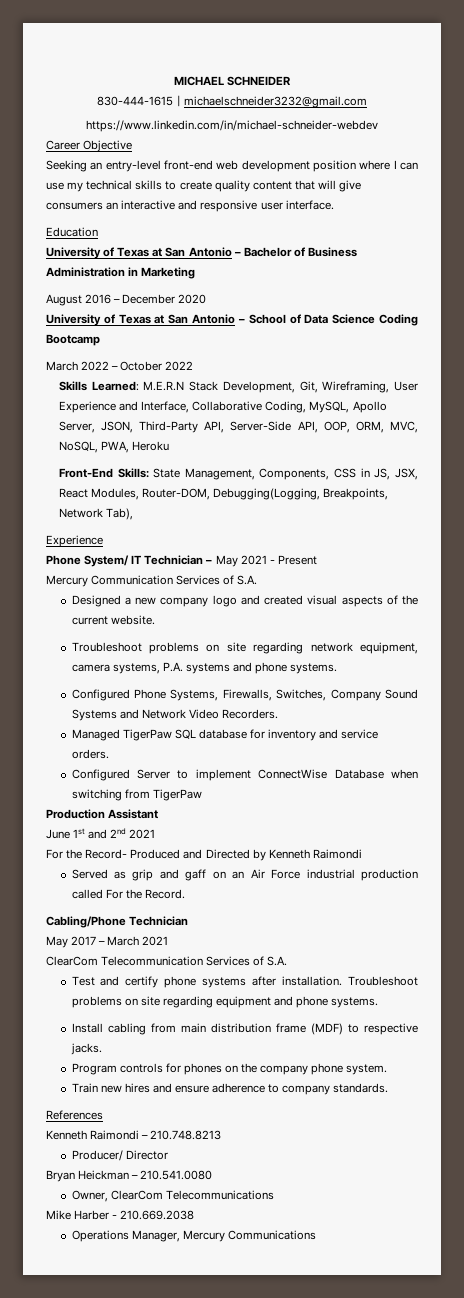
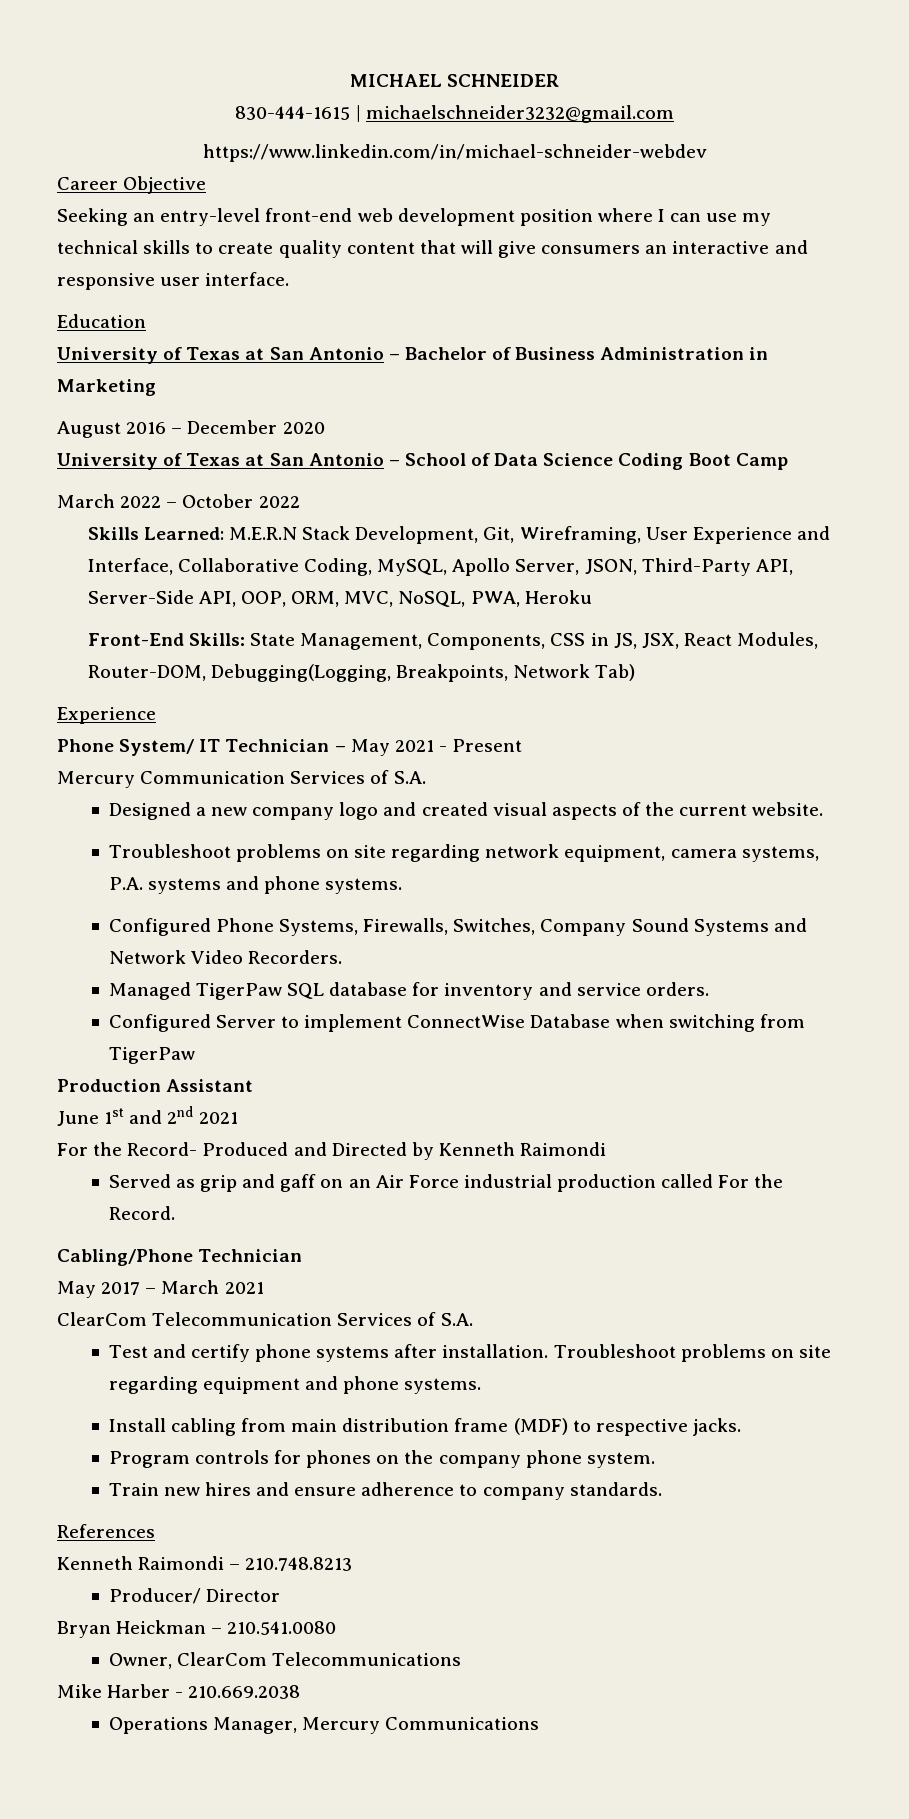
[46,334,100,346] Bootcamp -> [688,453,788,470] Boot Camp
[106,508,134,520] Tab), -> [595,664,636,681] Tab)

